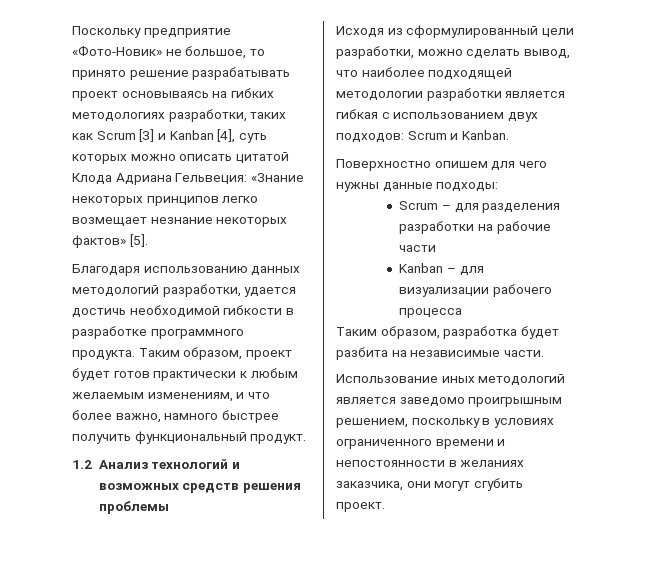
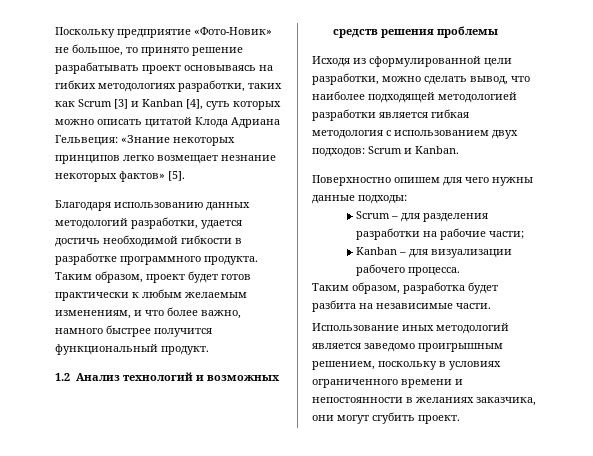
[72,434,131,444] получить -> [154,328,212,337] получится
[406,25,539,38] сформулированный -> [369,56,481,67] сформулированной
[336,91,423,101] методологии -> [438,92,517,103] методологией
(378, 114) none -> [312,130,383,139] методология
[399,245,437,252] части -> [489,231,525,239] части;
[399,308,463,318] процесса -> [408,267,461,276] процесса.

